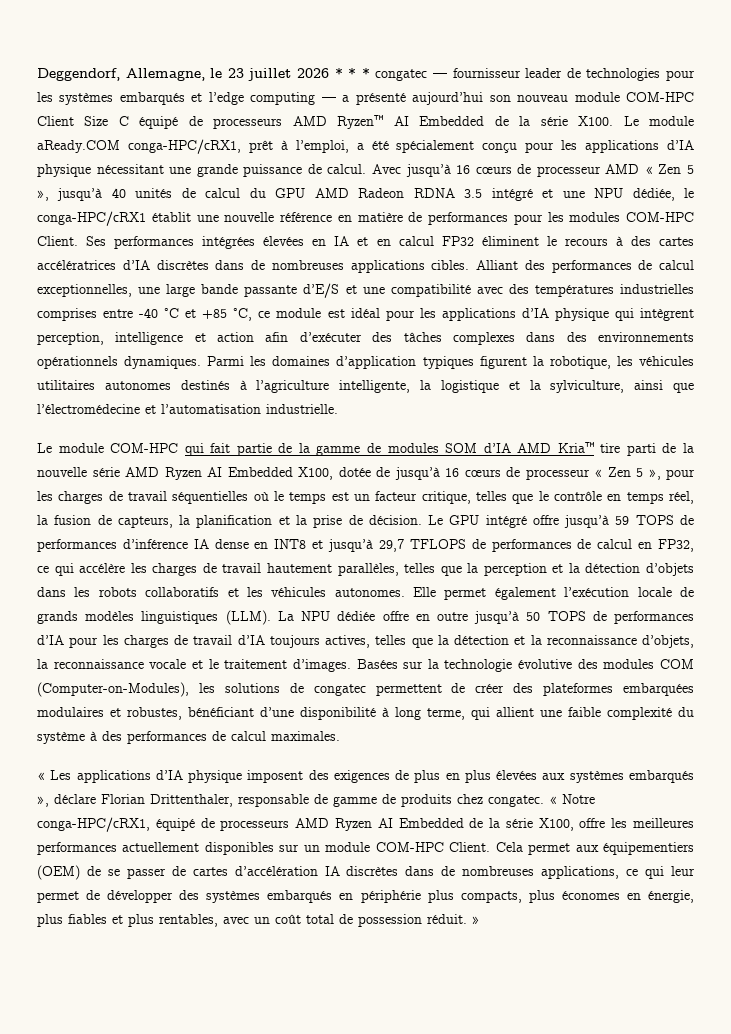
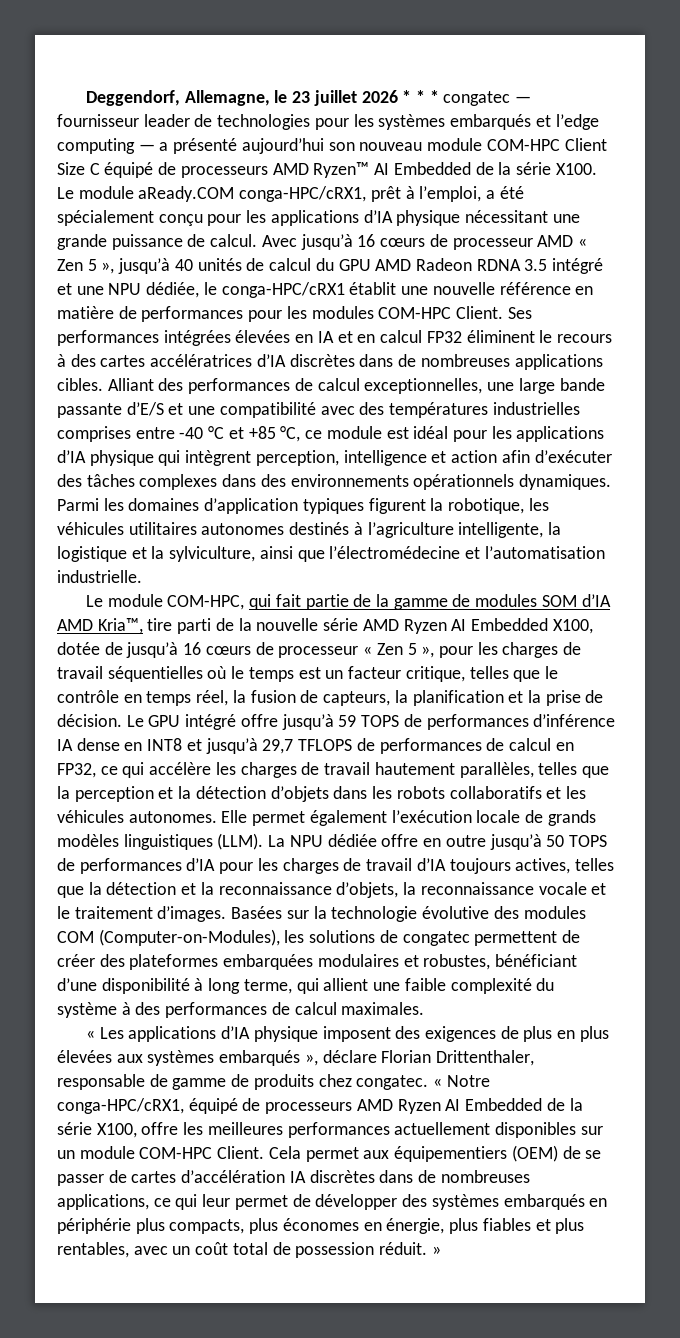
[110,443,179,453] COM-HPC -> [167,595,245,610] COM-HPC,
[557,441,594,453] Kria™ -> [97,618,143,634] Kria™,

